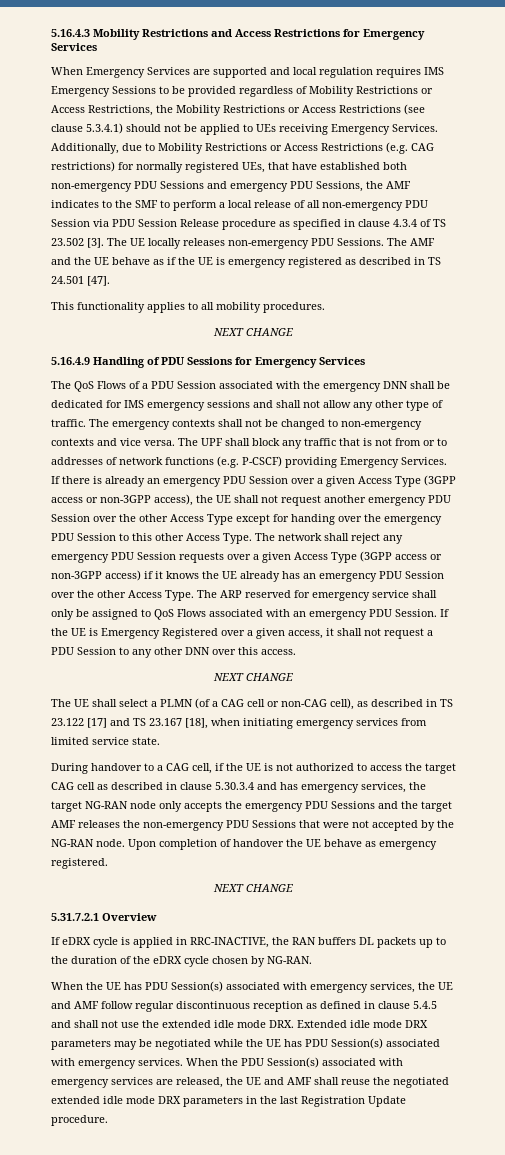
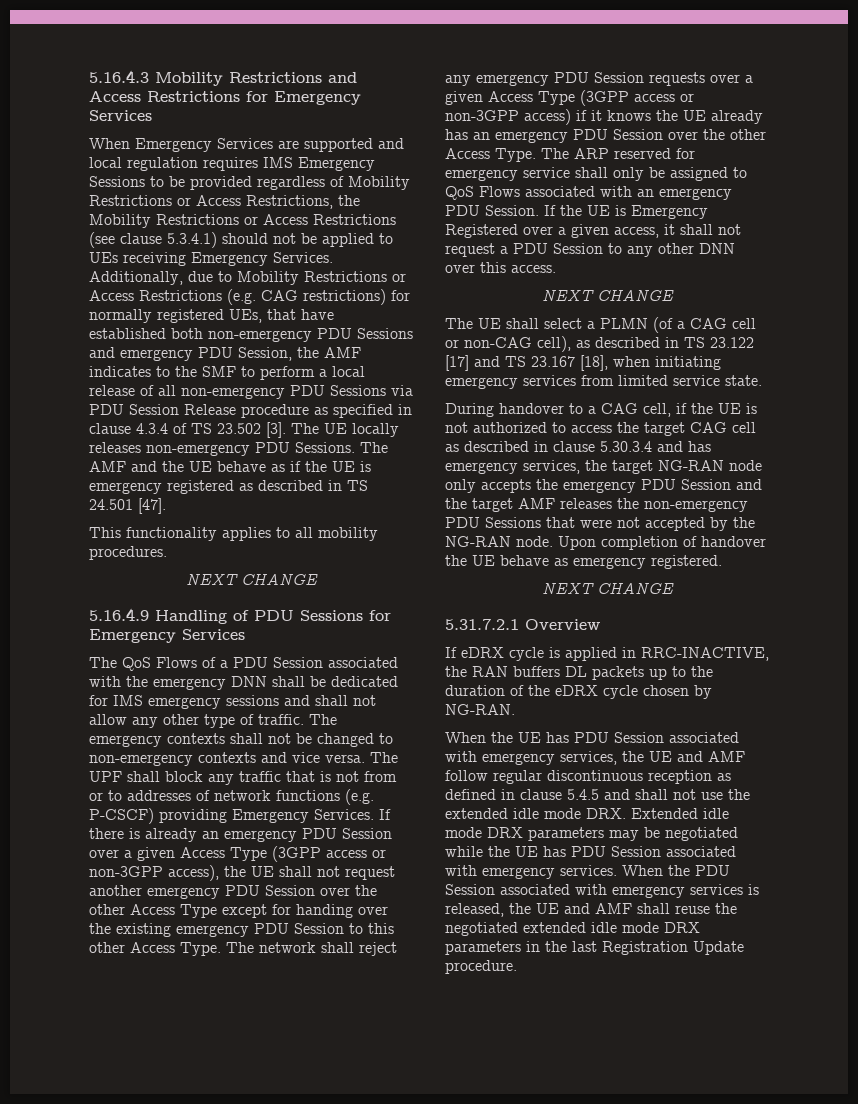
[316,181,363,192] Sessions, -> [238,347,292,361] Session,
[51,219,90,227] Session -> [330,385,386,396] Sessions
(381, 518) none -> [116,923,171,937] existing
[331,801,375,809] Sessions -> [681,479,731,490] Session
[171,981,223,992] Session(s) -> [614,732,664,743] Session
[331,1038,383,1049] Session(s) -> [611,846,661,857] Session
[267,1057,319,1068] Session(s) -> [445,884,495,895] Session
[156,1079,173,1085] are -> [748,884,759,895] is

